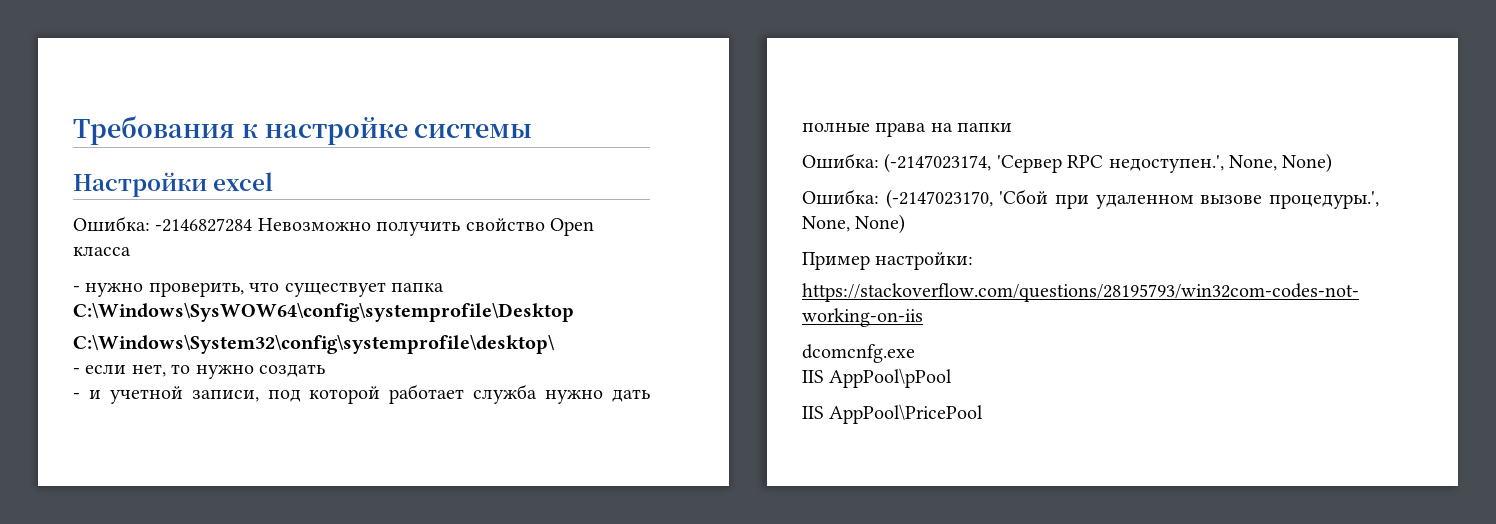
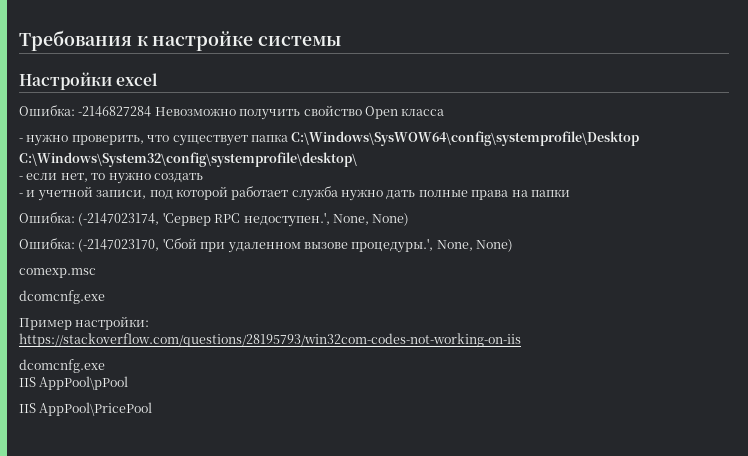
(906, 224) none -> [19,268,96,278] [19,290,105,304] // comexp.msc // dcomcnfg.exe

